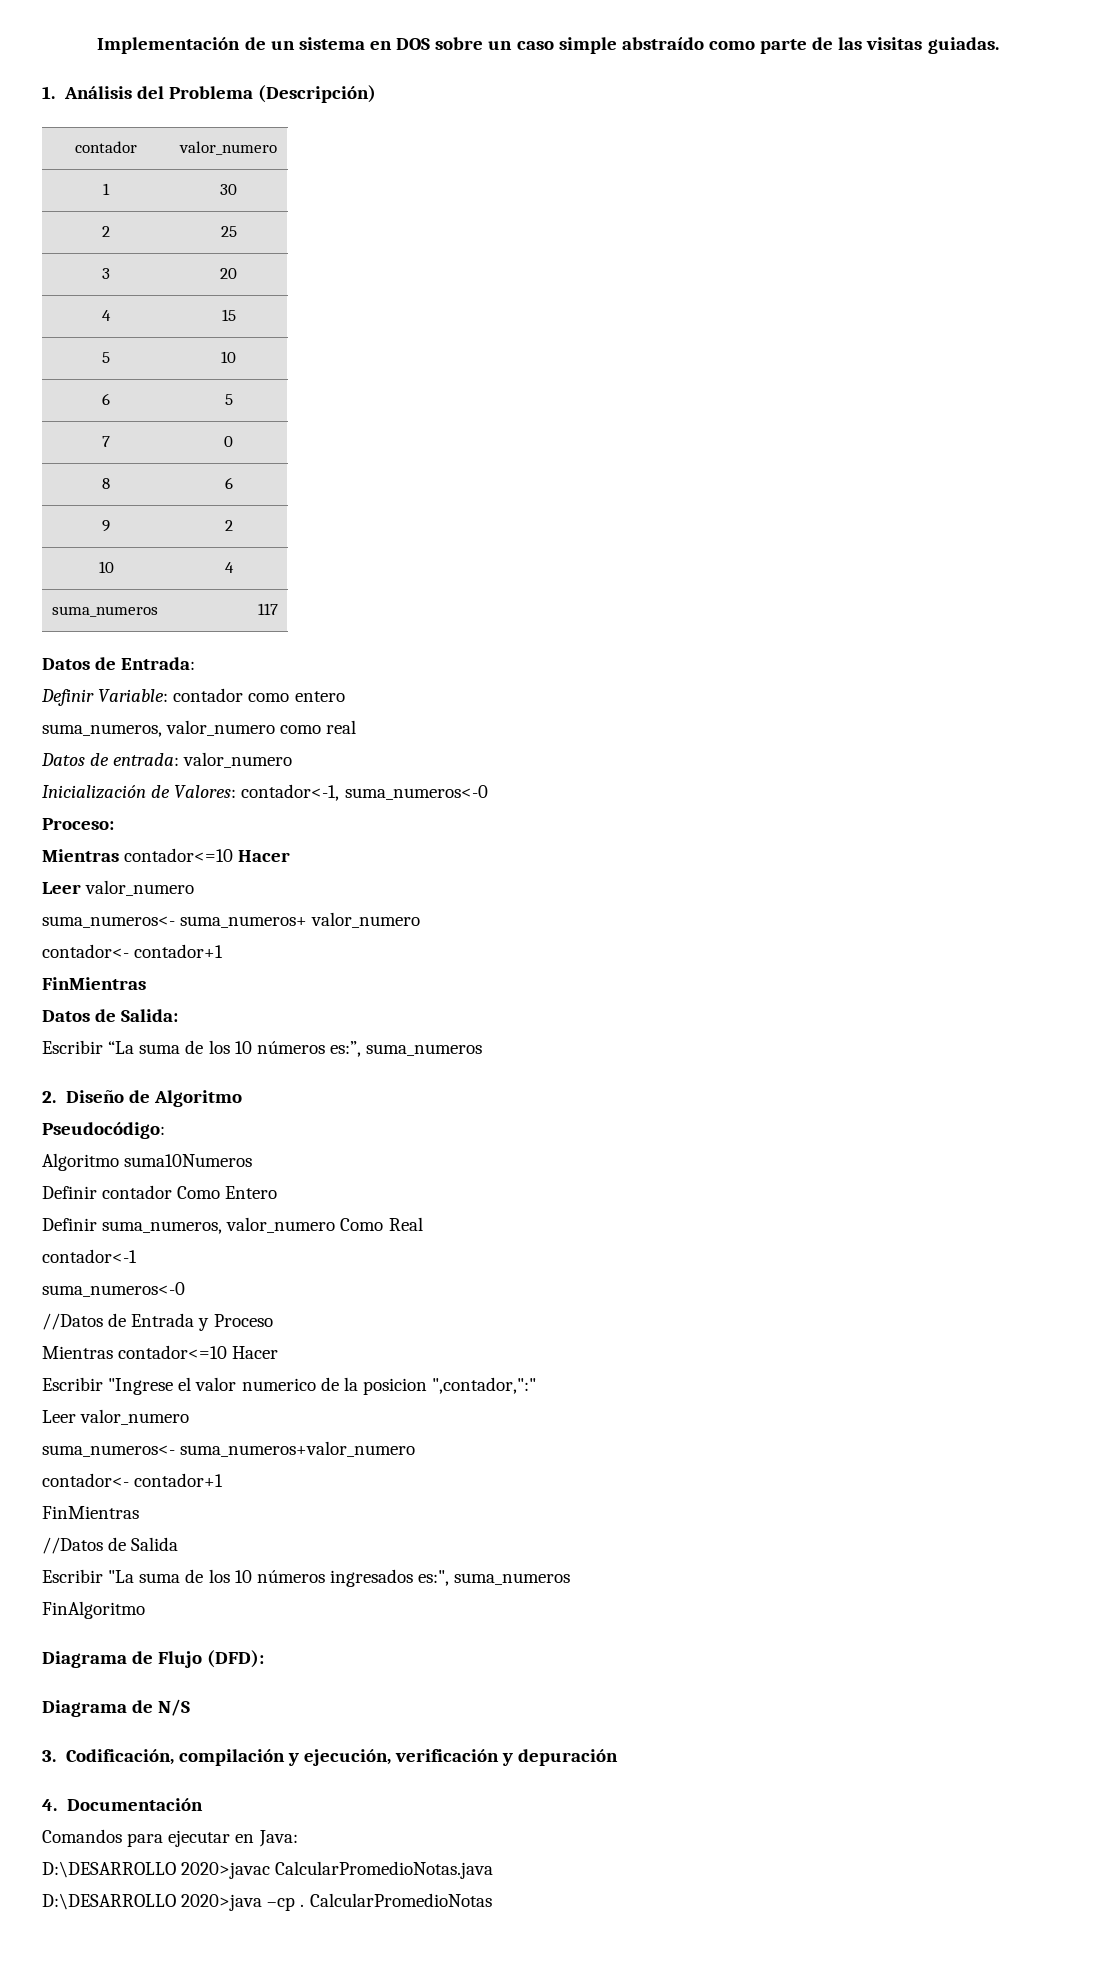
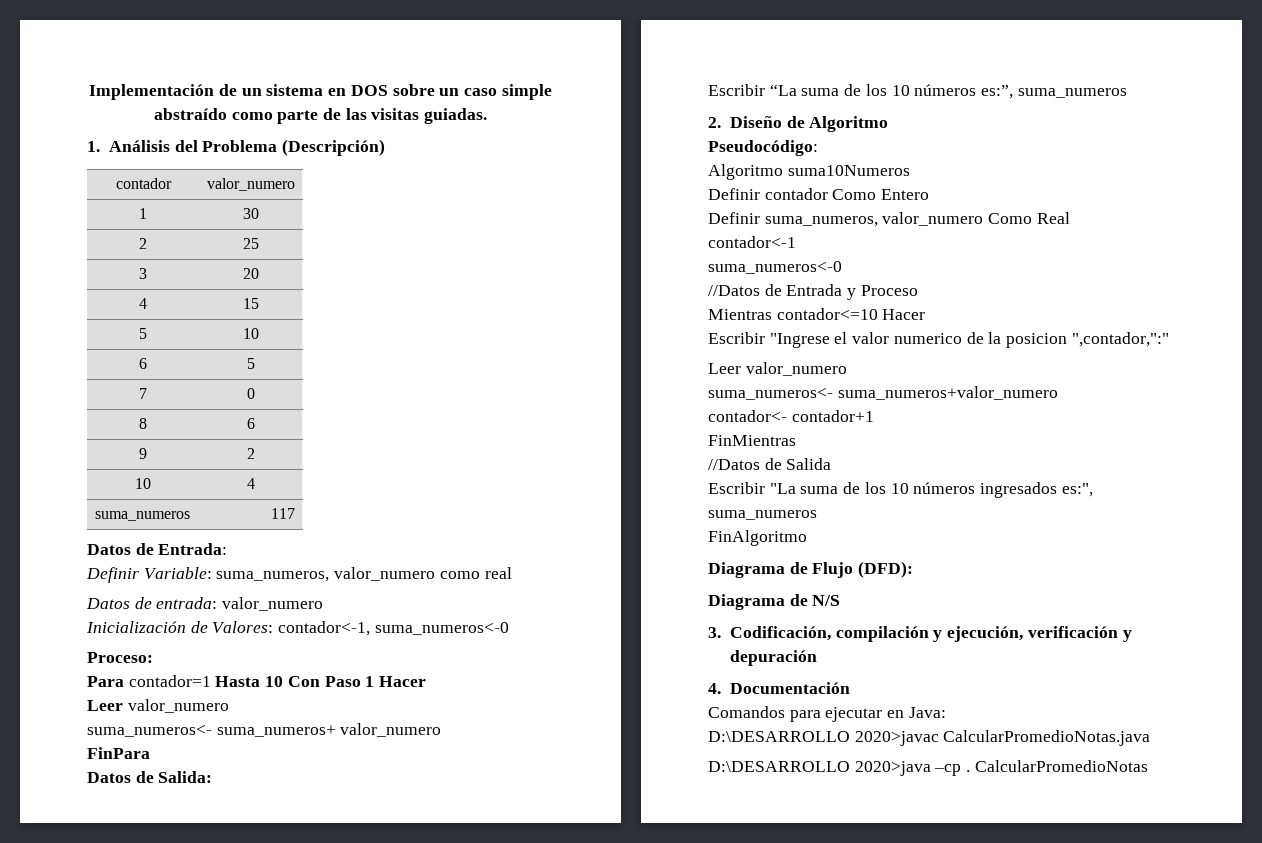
[173,688,345,702] contador como entero // -> (212, 573) none
[42,848,234,862] Mientras contador<=10 -> [87,675,375,687] Para contador=1 Hasta 10 Con Paso 1
[42,944,224,958] [42,977,146,990] contador<- contador+1 // FinMientras -> [87,747,150,759] FinPara

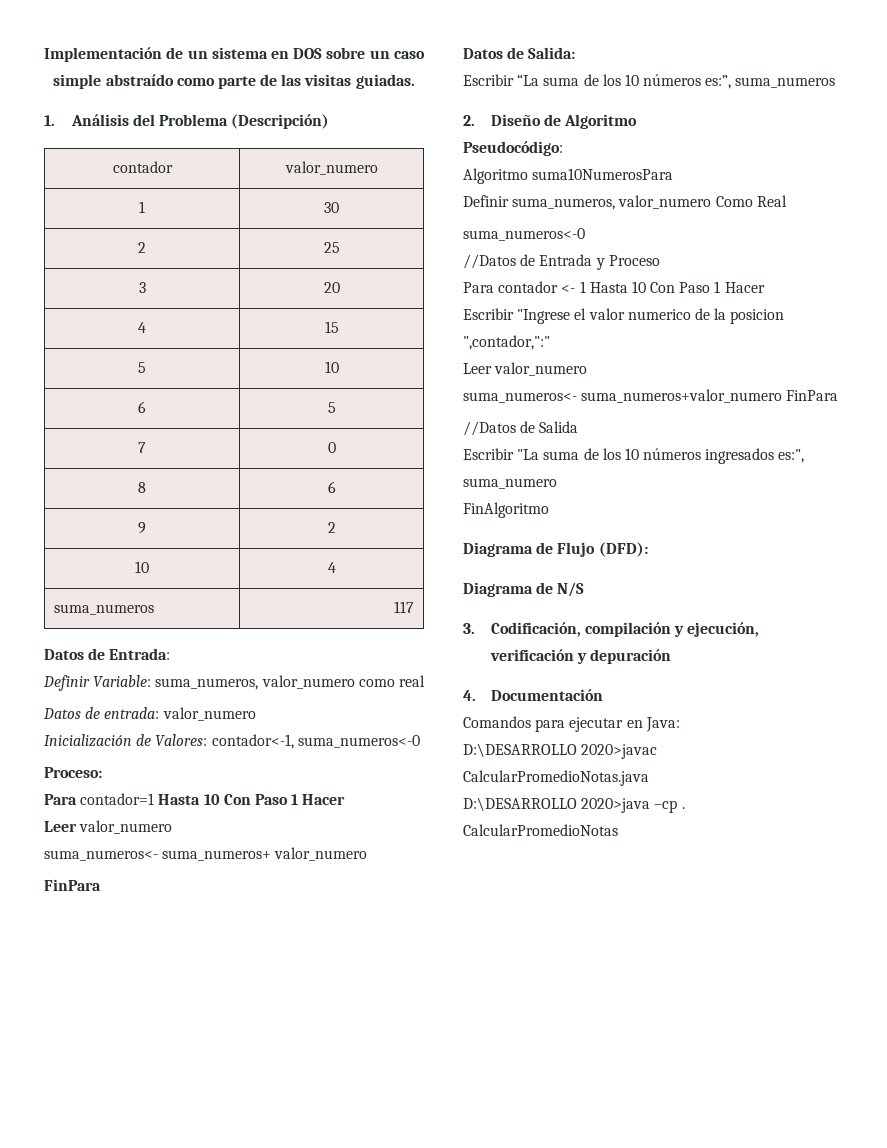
[787,165,910,176] [708,188,930,200] suma10Numeros // Definir contador Como Entero -> [532,168,674,180] suma10NumerosPara
[708,236,796,248] // contador<-1 -> (787, 201) none
[708,308,878,320] Mientras contador<=10 -> [463,281,721,293] Para contador <- 1 Hasta 10 Con Paso 1
[708,410,874,422] [708,435,796,446] // contador<- contador+1 // FinMientras -> [786,390,839,401] FinPara
[708,510,817,520] suma_numeros -> [463,478,557,489] suma_numero

